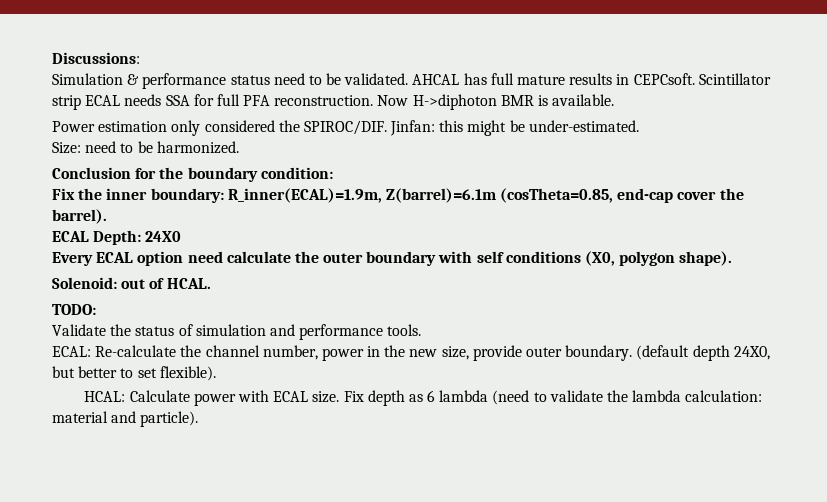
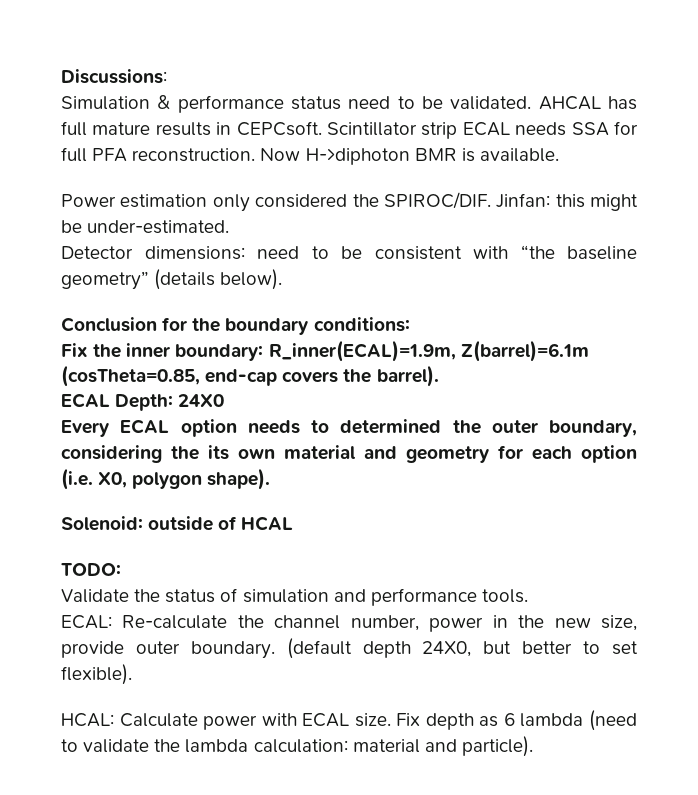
[52,141,239,154] Size: need to be harmonized. -> [61,245,637,260] [61,269,283,290] Detector dimensions: need to be consistent with “the baseline geometry” (details below).
[260,167,333,179] condition: -> [313,317,410,332] conditions:
[677,191,717,200] cover -> [282,371,339,383] covers
[187,251,616,266] need calculate the outer boundary with self conditions (X0, -> [247,419,637,437] [61,445,637,463] [61,468,128,490] needs to determined the outer boundary, considering the its own material and geometry for each option (i.e. X0,
[121,278,211,289] out of HCAL. -> [148,516,294,531] outside of HCAL

